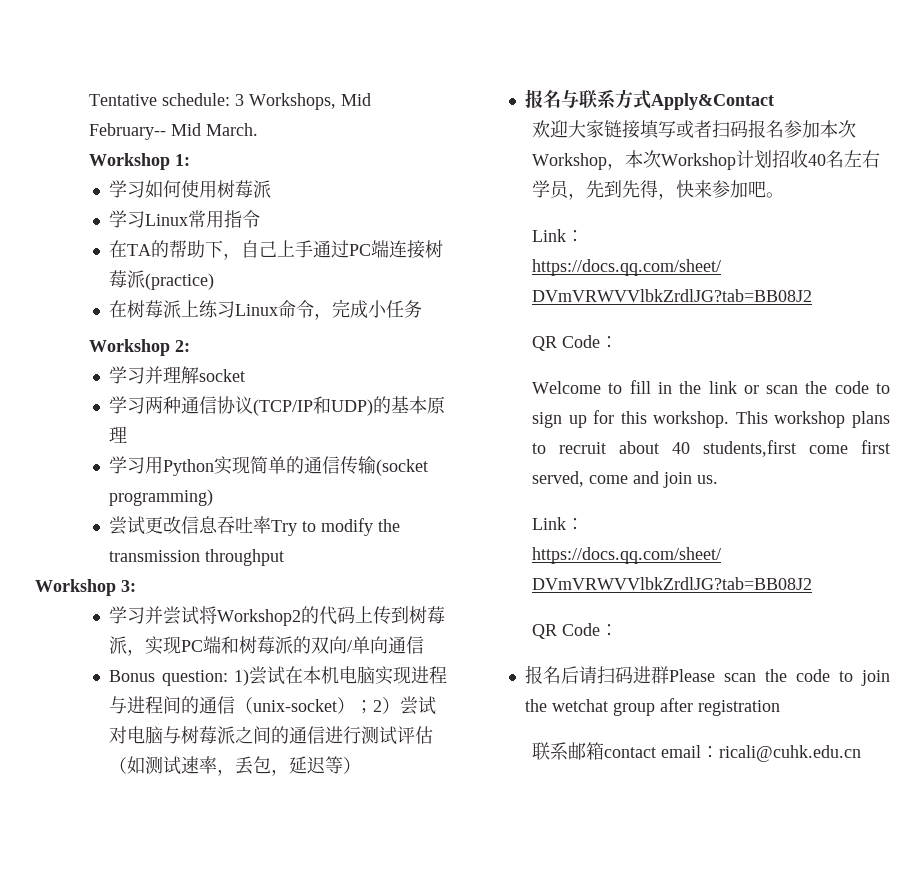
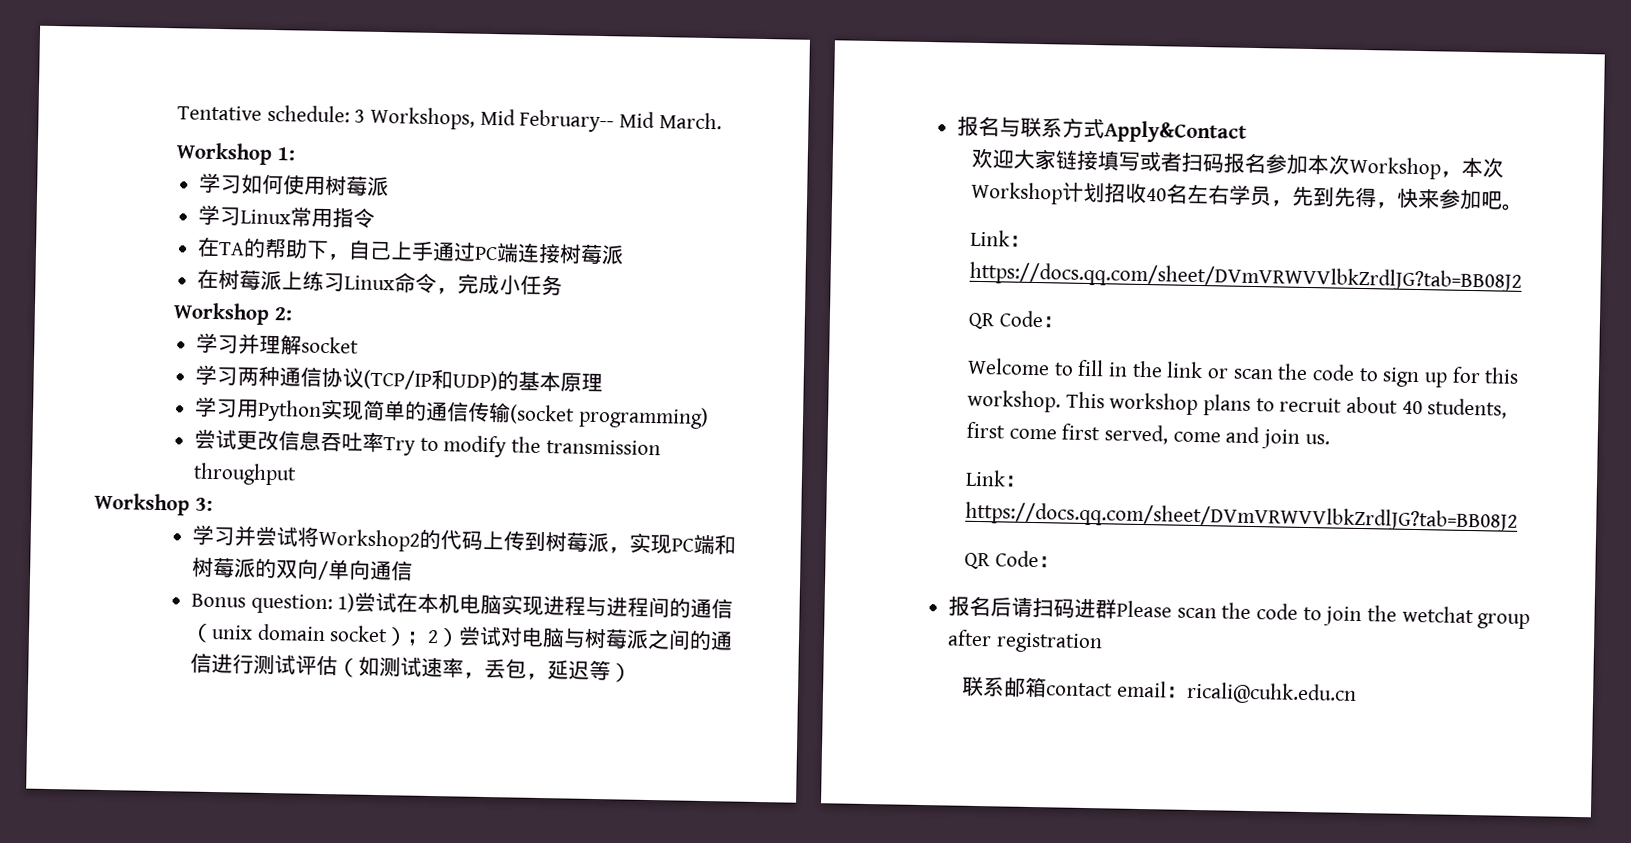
[144,273,214,290] (practice) -> (625, 255) none
[252,699,337,712] unix-socket -> [211,623,389,643] unix domain socket
[703,440,797,457] students,first -> [1427,398,1508,419] [965,421,1006,439] students, first

